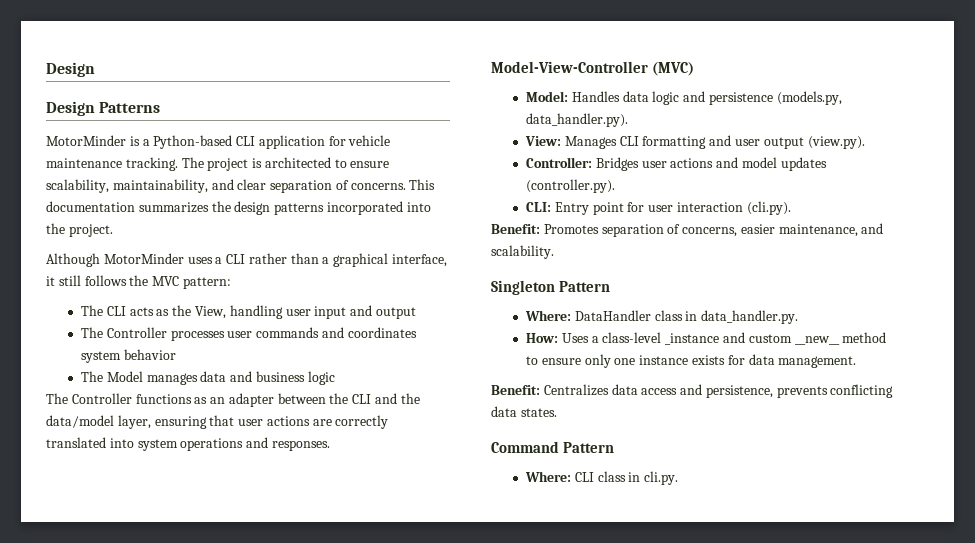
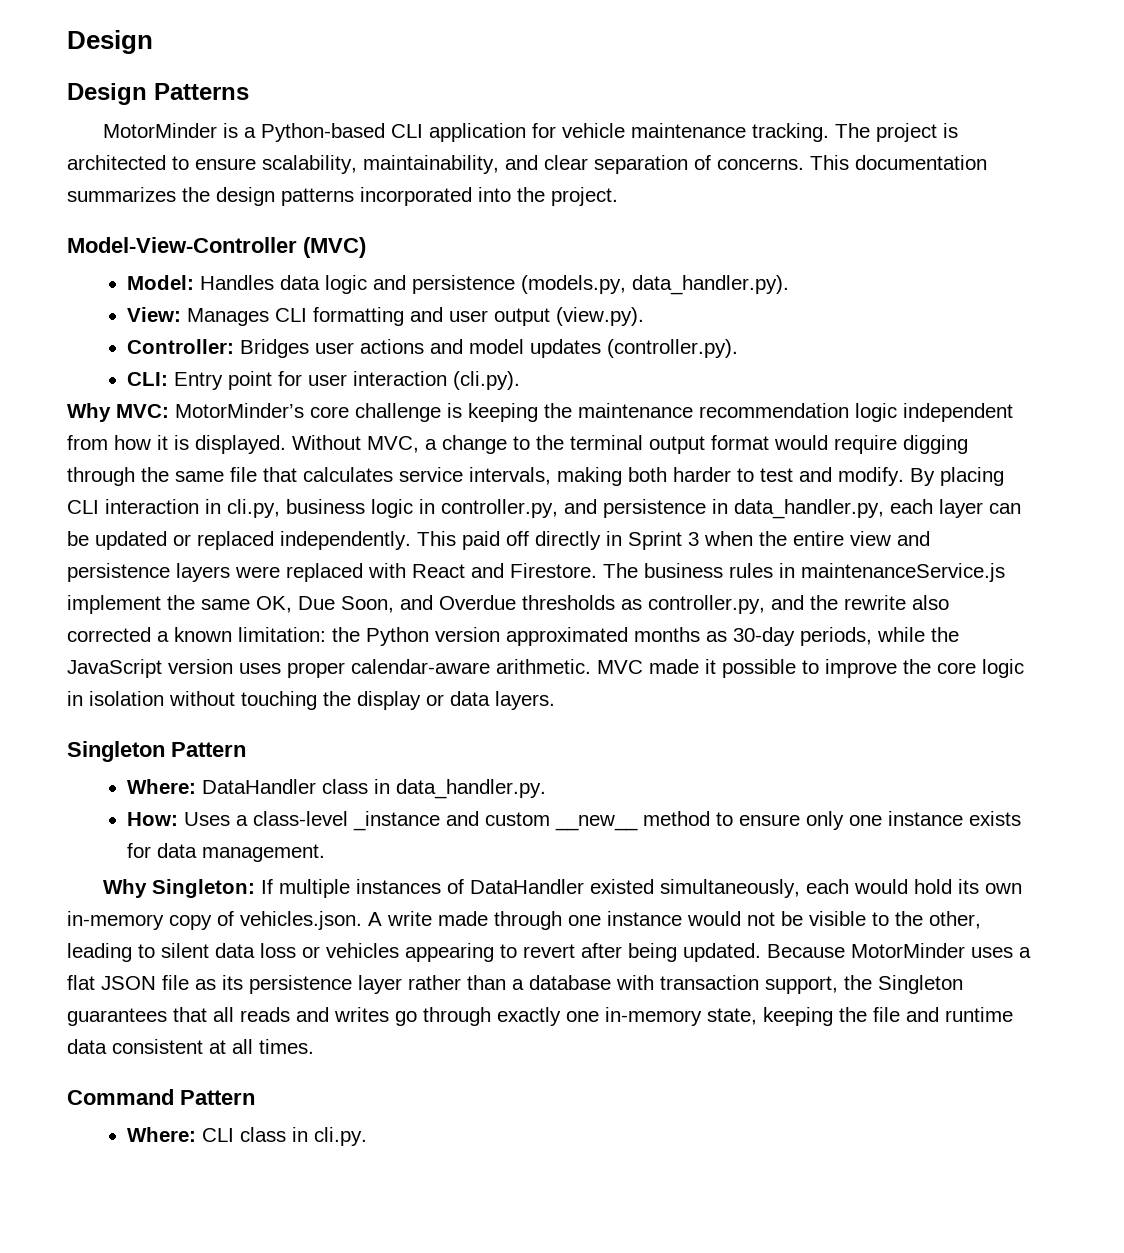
[46,253,448,267] [46,275,231,289] [81,305,416,319] [81,327,417,341] [81,349,176,363] [81,371,335,385] [46,393,420,407] [46,415,389,429] [46,437,330,451] // Although MotorMinder uses a CLI rather than a graphical interface, it still follows the MVC pattern: // The CLI acts as the View, handling user input and output // The Controller processes user commands and coordinates system behavior // The Model manages data and business logic // The Controller functions as an adapter between the CLI and the data/model layer, ensuring that user actions are correctly translated into system operations and responses. -> (618, 196) none
[491,223,884,237] [491,245,554,259] Benefit: Promotes separation of concerns, easier maintenance, and scalability. -> [67,403,1013,422] [67,435,968,454] [67,467,1004,486] [67,499,1021,519] [67,531,930,550] [67,563,1005,582] [67,595,949,614] [67,627,959,646] [67,659,1024,678] [67,691,555,710] Why MVC: MotorMinder’s core challenge is keeping the maintenance recommendation logic independent from how it is displayed. Without MVC, a change to the terminal output format would require digging through the same file that calculates service intervals, making both harder to test and modify. By placing CLI interaction in cli.py, business logic in controller.py, and persistence in data_handler.py, each layer can be updated or replaced independently. This paid off directly in Sprint 3 when the entire view and persistence layers were replaced with React and Firestore. The business rules in maintenanceService.js implement the same OK, Due Soon, and Overdue thresholds as controller.py, and the rewrite also corrected a known limitation: the Python version approximated months as 30-day periods, while the JavaScript version uses proper calendar-aware arithmetic. MVC made it possible to improve the core logic in isolation without touching the display or data layers.
[491,384,894,398] [491,406,557,417] Benefit: Centralizes data access and persistence, prevents conflicting data states. -> [103,879,1023,898] [67,911,981,930] [67,943,1031,962] [67,975,963,994] [67,1007,1013,1026] [67,1039,314,1054] Why Singleton: If multiple instances of DataHandler existed simultaneously, each would hold its own in-memory copy of vehicles.json. A write made through one instance would not be visible to the other, leading to silent data loss or vehicles appearing to revert after being updated. Because MotorMinder uses a flat JSON file as its persistence layer rather than a database with transaction support, the Singleton guarantees that all reads and writes go through exactly one in-memory state, keeping the file and runtime data consistent at all times.

